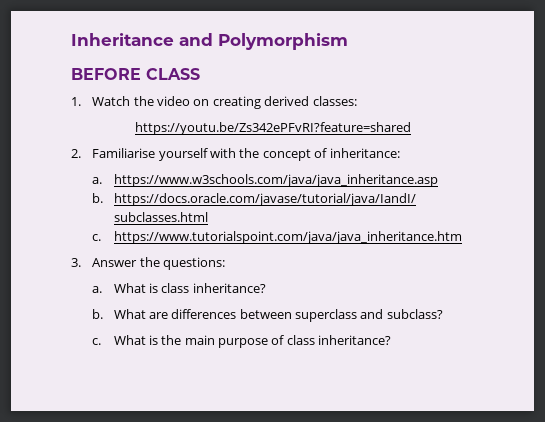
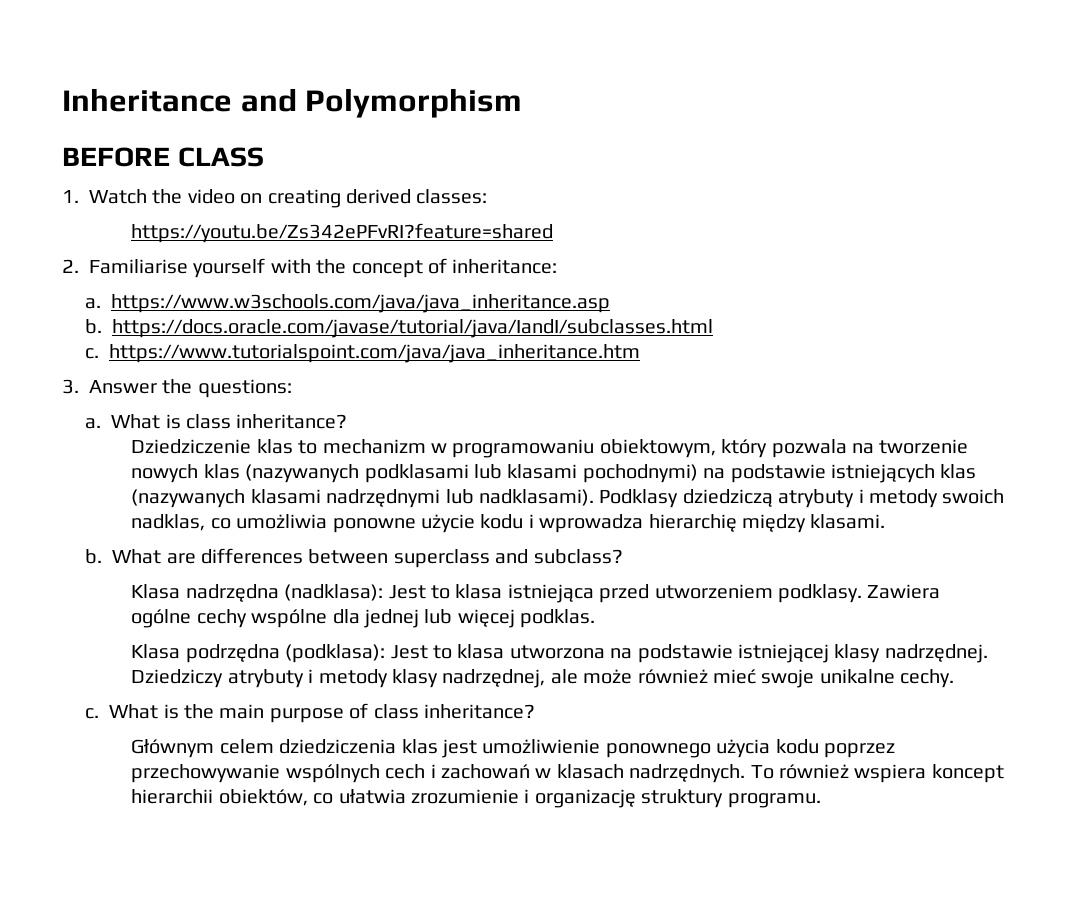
(266, 288) none -> [131,439,969,458] [131,464,977,483] [131,489,1005,508] [131,514,886,533] // Dziedziczenie klas to mechanizm w programowaniu obiektowym, który pozwala na tworzenie nowych klas (nazywanych podklasami lub klasami pochodnymi) na podstawie istniejących klas (nazywanych klasami nadrzędnymi lub nadklasami). Podklasy dziedziczą atrybuty i metody swoich nadklas, co umożliwia ponowne użycie kodu i wprowadza hierarchię między klasami.
(443, 314) none -> [131,584,941,603] [131,609,596,628] [131,644,988,663] [131,669,955,688] // Klasa nadrzędna (nadklasa): Jest to klasa istniejąca przed utworzeniem podklasy. Zawiera ogólne cechy wspólne dla jednej lub więcej podklas. // Klasa podrzędna (podklasa): Jest to klasa utworzona na podstawie istniejącej klasy nadrzędnej. Dziedziczy atrybuty i metody klasy nadrzędnej, ale może również mieć swoje unikalne cechy.
(392, 340) none -> [131,739,895,758] [131,764,1004,783] [131,789,821,808] // Głównym celem dziedziczenia klas jest umożliwienie ponownego użycia kodu poprzez przechowywanie wspólnych cech i zachowań w klasach nadrzędnych. To również wspiera koncept hierarchii obiektów, co ułatwia zrozumienie i organizację struktury programu.

